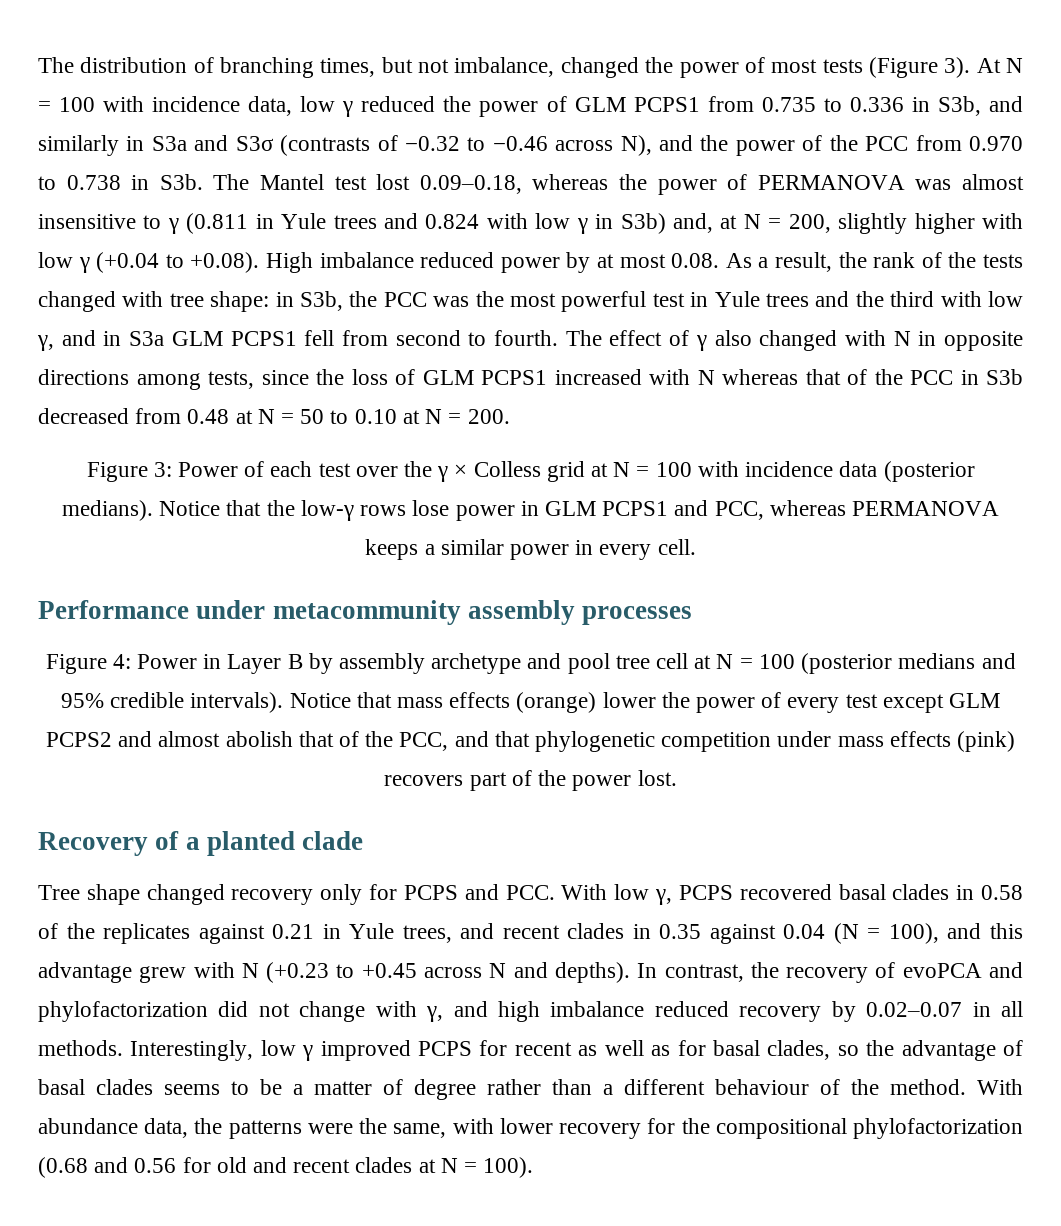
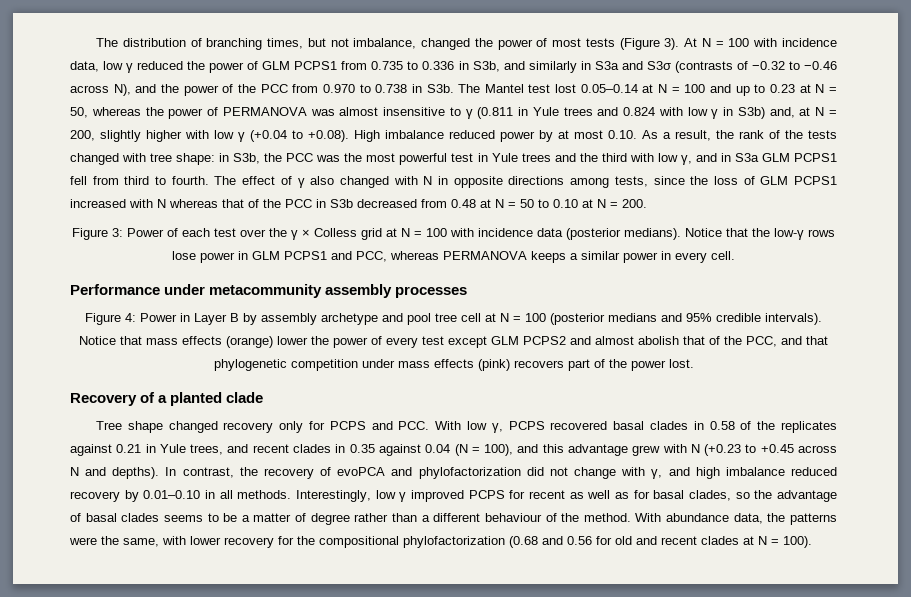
[419,175,522,194] 0.09–0.18, -> [580,84,838,96] [70,107,88,118] 0.05–0.14 at N = 100 and up to 0.23 at N = 50,
[671,253,720,268] 0.08. -> [608,130,637,139] 0.10.
[395,330,461,346] second -> [124,176,150,185] third
[866,1002,963,1017] 0.02–0.07 -> [143,490,201,499] 0.01–0.10

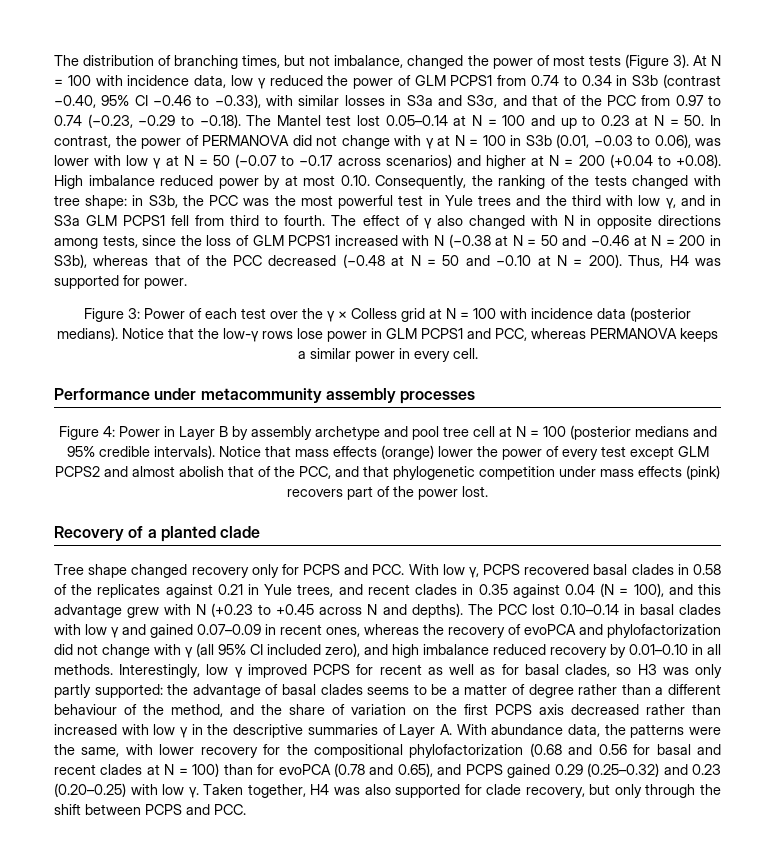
[371,61,837,73] [70,84,454,96] 0.735 to 0.336 in S3b, and similarly in S3a and S3σ (contrasts of −0.32 to −0.46 across N), and the power of the PCC from 0.970 to 0.738 in S3b. -> [531,74,721,88] [54,94,722,108] [54,114,241,128] 0.74 to 0.34 in S3b (contrast −0.40, 95% CI −0.46 to −0.33), with similar losses in S3a and S3σ, and that of the PCC from 0.97 to 0.74 (−0.23, −0.29 to −0.18).
[70,107,141,118] 50, whereas -> [684,115,721,126] [54,135,111,148] 50. In contrast,
[310,107,837,119] [70,130,245,142] was almost insensitive to γ (0.811 in Yule trees and 0.824 with low γ in S3b) and, at N = 200, slightly higher with low γ -> [292,134,721,149] [54,154,605,169] did not change with γ at N = 100 in S3b (0.01, −0.03 to 0.06), was lower with low γ at N = 50 (−0.07 to −0.17 across scenarios) and higher at N = 200
[642,130,764,141] As a result, the rank -> [375,175,546,189] Consequently, the ranking
(166, 203) none -> [448,234,721,248] [54,254,87,268] (−0.38 at N = 50 and −0.46 at N = 200 in S3b),
[316,199,647,208] in S3b decreased from 0.48 at N = 50 to 0.10 at N = 200. -> [268,254,721,268] [54,275,187,289] decreased (−0.48 at N = 50 and −0.10 at N = 200). Thus, H4 was supported for power.
[165,467,234,478] In contrast, -> [467,604,721,615] [54,624,419,638] The PCC lost 0.10–0.14 in basal clades with low γ and gained 0.07–0.09 in recent ones, whereas
[651,469,663,479] γ, -> [185,643,360,658] γ (all 95% CI included zero),
(750, 495) none -> [637,664,723,678] [54,684,163,698] H3 was only partly supported:
[583,513,631,522] method. -> [171,704,721,717] [54,724,452,738] method, and the share of variation on the first PCPS axis decreased rather than increased with low γ in the descriptive summaries of Layer A.
[615,536,632,545] old -> [656,744,691,755] basal
[783,536,812,548] 100). -> [192,763,722,778] [54,783,721,798] [54,804,246,815] 100) than for evoPCA (0.78 and 0.65), and PCPS gained 0.29 (0.25–0.32) and 0.23 (0.20–0.25) with low γ. Taken together, H4 was also supported for clade recovery, but only through the shift between PCPS and PCC.

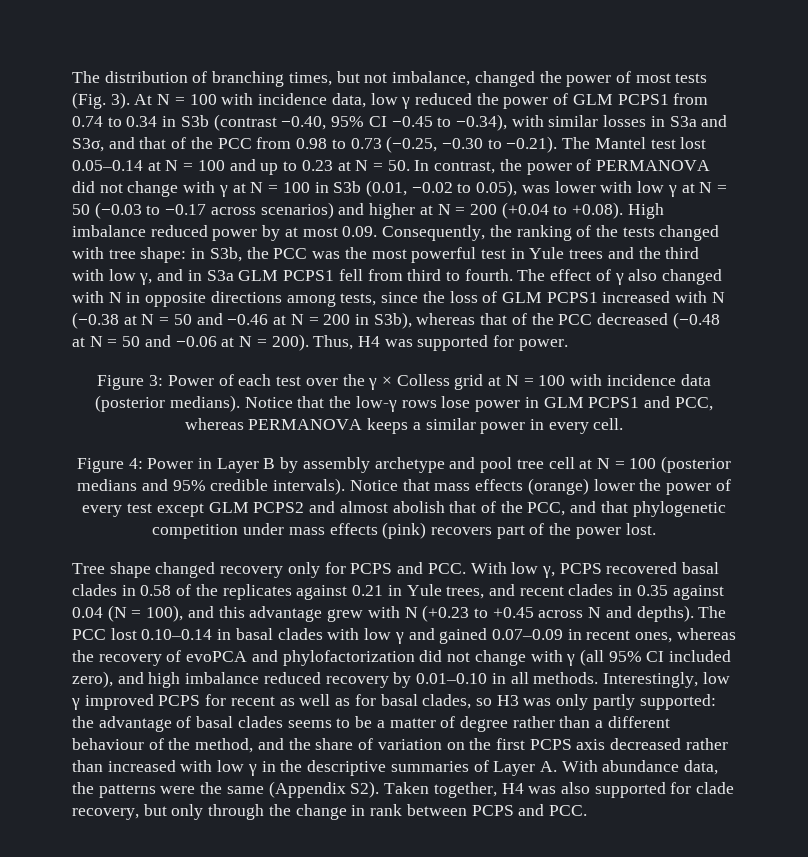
[624,54,669,69] (Figure -> [72,92,106,109] (Fig.
[153,94,261,108] −0.46 to −0.33), -> [391,114,507,131] −0.45 to −0.34),
[675,95,722,106] [54,114,241,128] 0.97 to 0.74 (−0.23, −0.29 to −0.18). -> [296,136,558,153] 0.98 to 0.73 (−0.25, −0.30 to −0.21).
[593,134,691,148] −0.03 to 0.06), -> [411,180,518,197] −0.02 to 0.05),
[235,154,278,168] (−0.07 -> [94,202,142,219] (−0.03
[340,175,370,186] 0.10. -> [342,226,378,237] 0.09.
[496,255,532,266] −0.10 -> [175,336,217,347] −0.06
[54,388,476,404] // Performance under metacommunity assembly processes -> (624, 424) none
[54,526,261,542] // Recovery of a planted clade -> (656, 529) none
[81,743,721,758] [54,763,722,778] [54,783,199,798] same, with lower recovery for the compositional phylofactorization (0.68 and 0.56 for basal and recent clades at N = 100) than for evoPCA (0.78 and 0.65), and PCPS gained 0.29 (0.25–0.32) and 0.23 (0.20–0.25) with low γ. -> [226,781,380,798] same (Appendix S2).
[54,804,81,815] shift -> [295,804,403,820] change in rank

